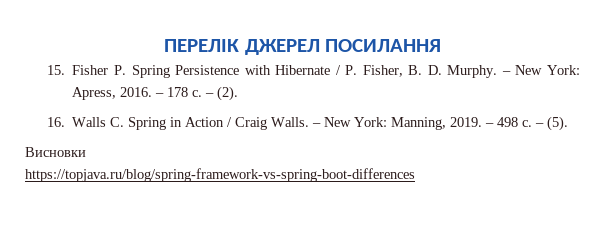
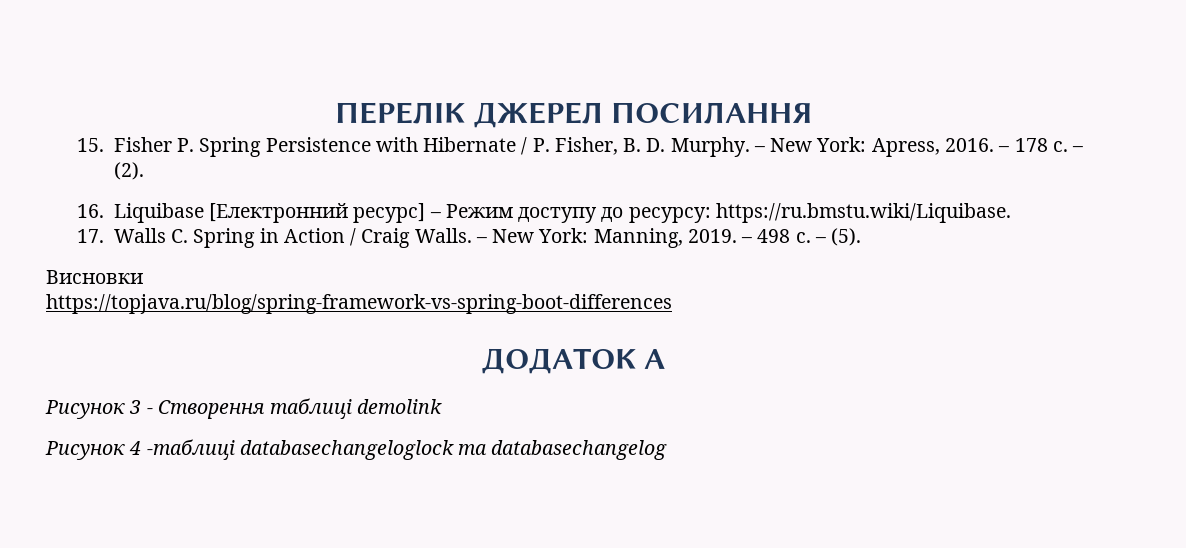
(66, 122) none -> [113,203,1011,223] [77,229,105,243] Liquibase [Електронний ресурс] – Режим доступу до ресурсу: https://ru.bmstu.wiki/Liquibase. // 17.
(415, 175) none -> [481,348,666,374] [45,398,443,419] [45,439,668,460] // ДОДАТОК А // Рисунок 3 - Створення таблиці demolink // Рисунок 4 -таблиці databasechangeloglock та databasechangelog

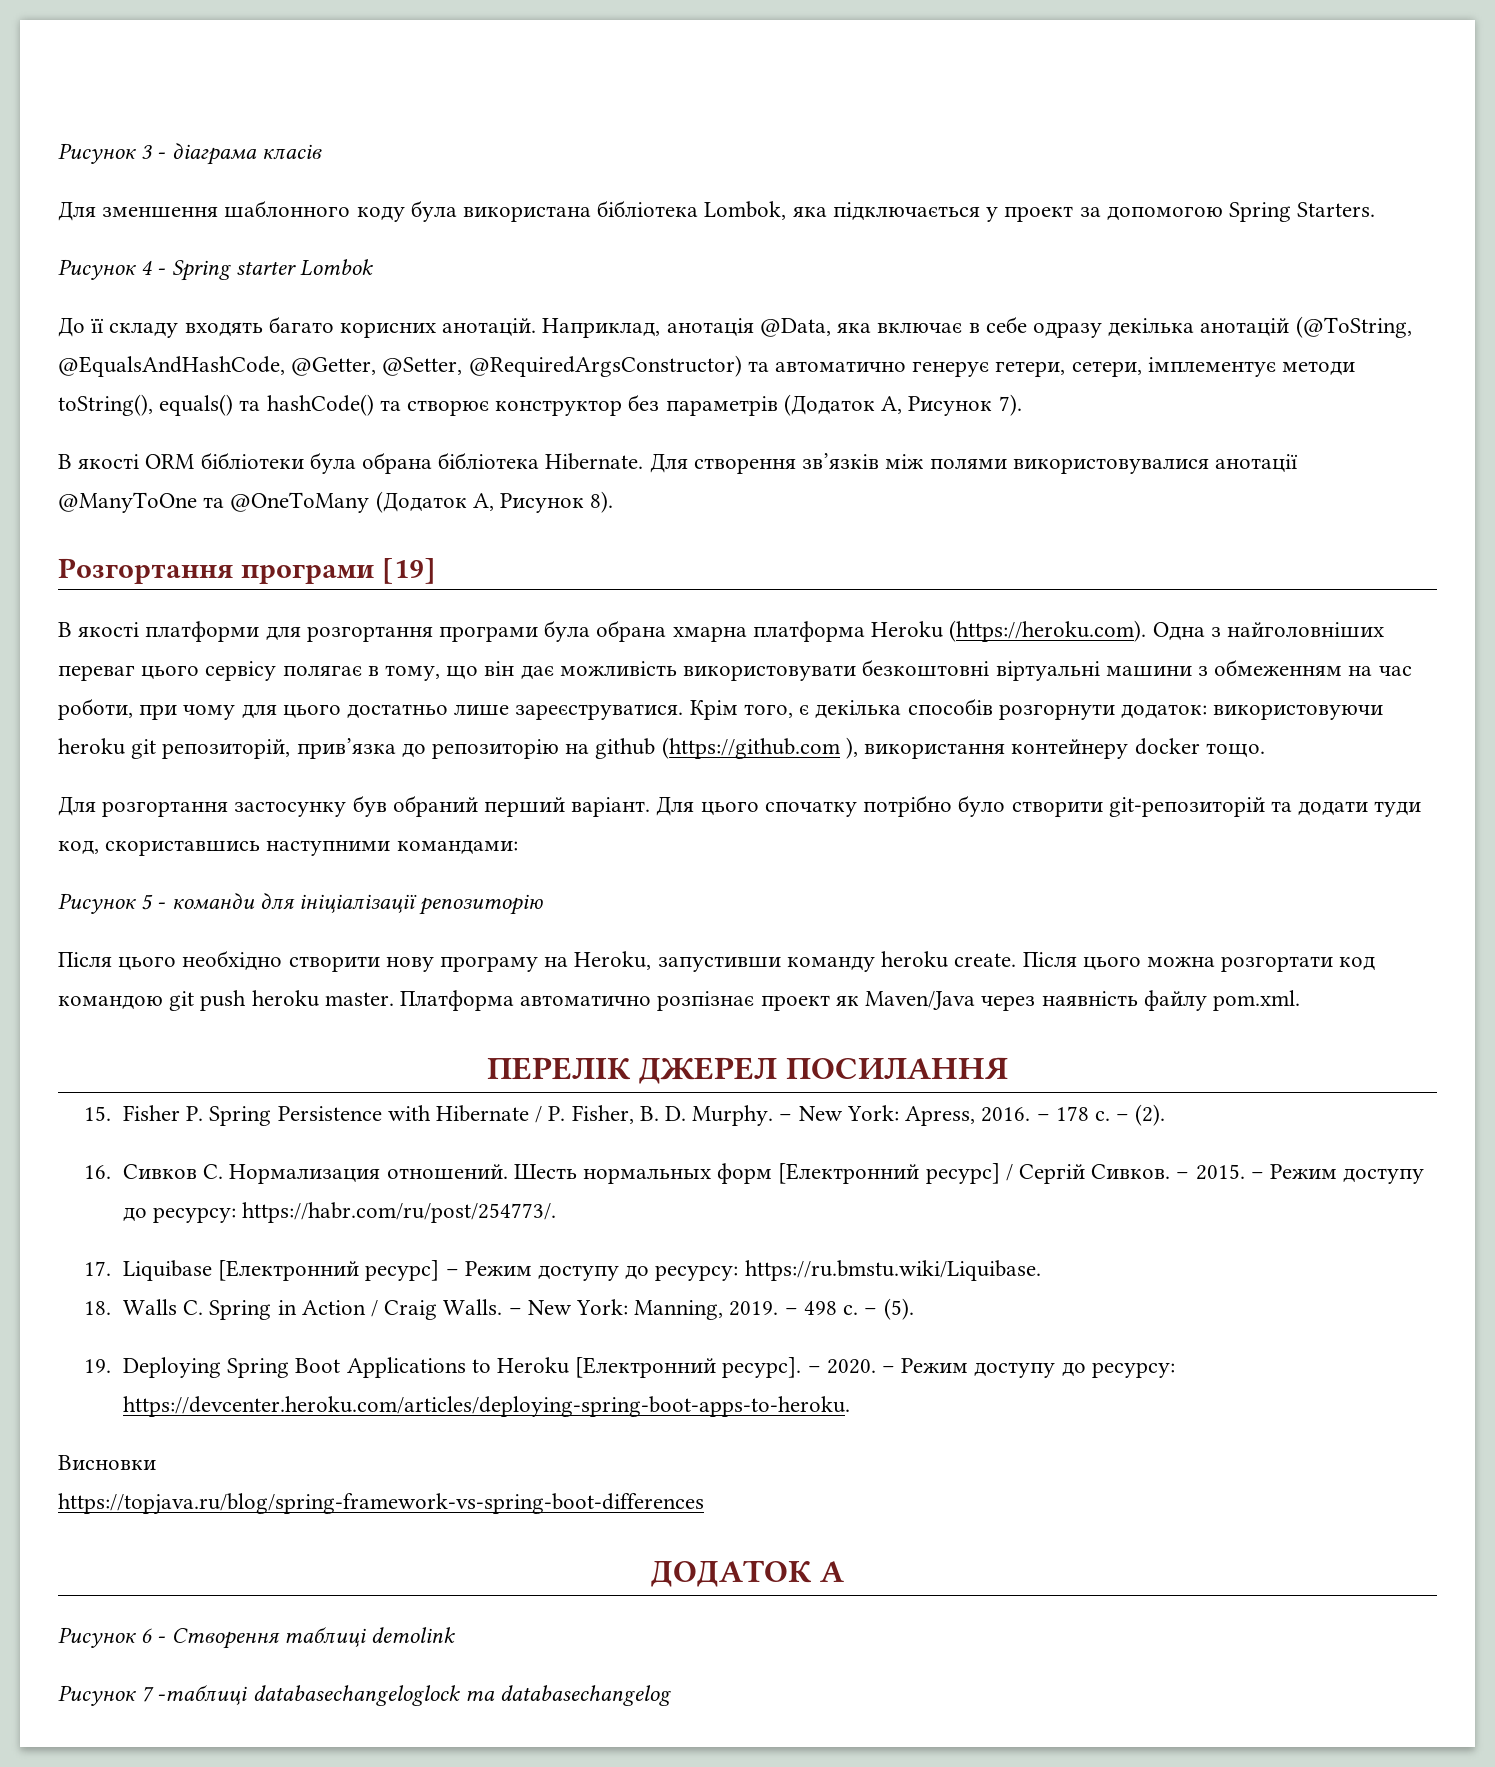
(335, 113) none -> [58,143,322,165] [58,200,1376,222] [58,259,374,281] [58,316,1412,338] [58,355,1356,377] [58,394,1022,416] [58,452,1298,474] [58,491,614,513] [58,558,436,584] [58,620,1384,642] [58,659,1412,681] [58,698,1384,720] [58,737,1265,759] [58,795,1422,817] [58,840,518,856] [58,893,544,915] [58,950,1376,972] [58,990,1300,1011] Рисунок 3 - діаграма класів // Для зменшення шаблонного коду була використана бібліотека Lombok, яка підключається у проект за допомогою Spring Starters. // Рисунок 4 - Spring starter Lombok // До її складу входять багато корисних анотацій. Наприклад, анотація @Data, яка включає в себе одразу декілька анотацій (@ToString, @EqualsAndHashCode, @Getter, @Setter, @RequiredArgsConstructor) та автоматично генерує гетери, сетери, імплементує методи toString(), equals() та hashCode() та створює конструктор без параметрів (Додаток А, Рисунок 7). // В якості ORM бібліотеки була обрана бібліотека Hibernate. Для створення зв’язків між полями використовувалися анотації @ManyToOne та @OneToMany (Додаток А, Рисунок 8). // Розгортання програми [19] // В якості платформи для розгортання програми була обрана хмарна платформа Heroku (https://heroku.com). Одна з найголовніших переваг цього сервісу полягає в тому, що він дає можливість використовувати безкоштовні віртуальні машини з обмеженням на час роботи, при чому для цього достатньо лише зареєструватися. Крім того, є декілька способів розгорнути додаток: використовуючи heroku git репозиторій, прив’язка до репозиторію на github (https://github.com ), використання контейнеру docker тощо. // Для розгортання застосунку був обраний перший варіант. Для цього спочатку потрібно було створити git-репозиторій та додати туди код, скориставшись наступними командами: // Рисунок 5 - команди для ініціалізації репозиторію // Після цього необхідно створити нову програму на Heroku, запустивши команду heroku create. Після цього можна розгортати код командою git push heroku master. Платформа автоматично розпізнає проект як Maven/Java через наявність файлу pom.xml. //
(105, 211) none -> [122,1163,1425,1184] [122,1202,557,1223] [84,1261,112,1276] Сивков С. Нормализация отношений. Шесть нормальных форм [Електронний ресурс] / Сергій Сивков. – 2015. – Режим доступу до ресурсу: https://habr.com/ru/post/254773/. // 17.
[77,229,105,243] 17. -> [84,1301,112,1315] 18.
(862, 237) none -> [84,1357,1175,1378] [122,1396,850,1417] // 19. Deploying Spring Boot Applications to Heroku [Електронний ресурс]. – 2020. – Режим доступу до ресурсу: https://devcenter.heroku.com/articles/deploying-spring-boot-apps-to-heroku.
[129,400,142,414] 3 -> [141,1628,153,1643] 6
[129,441,142,455] 4 -> [141,1686,155,1702] 7

